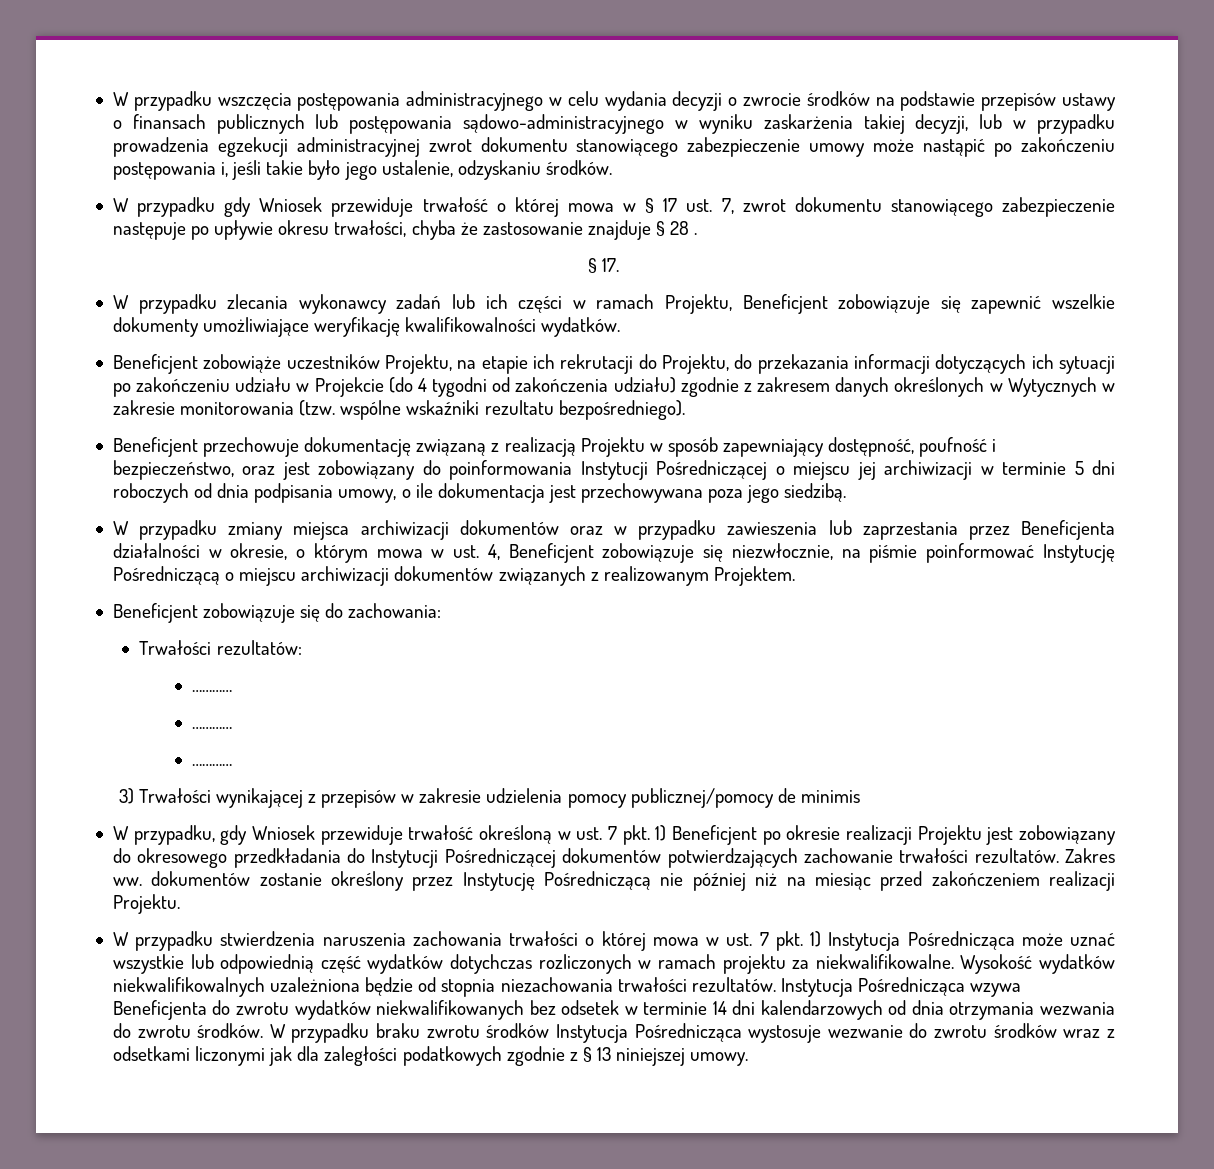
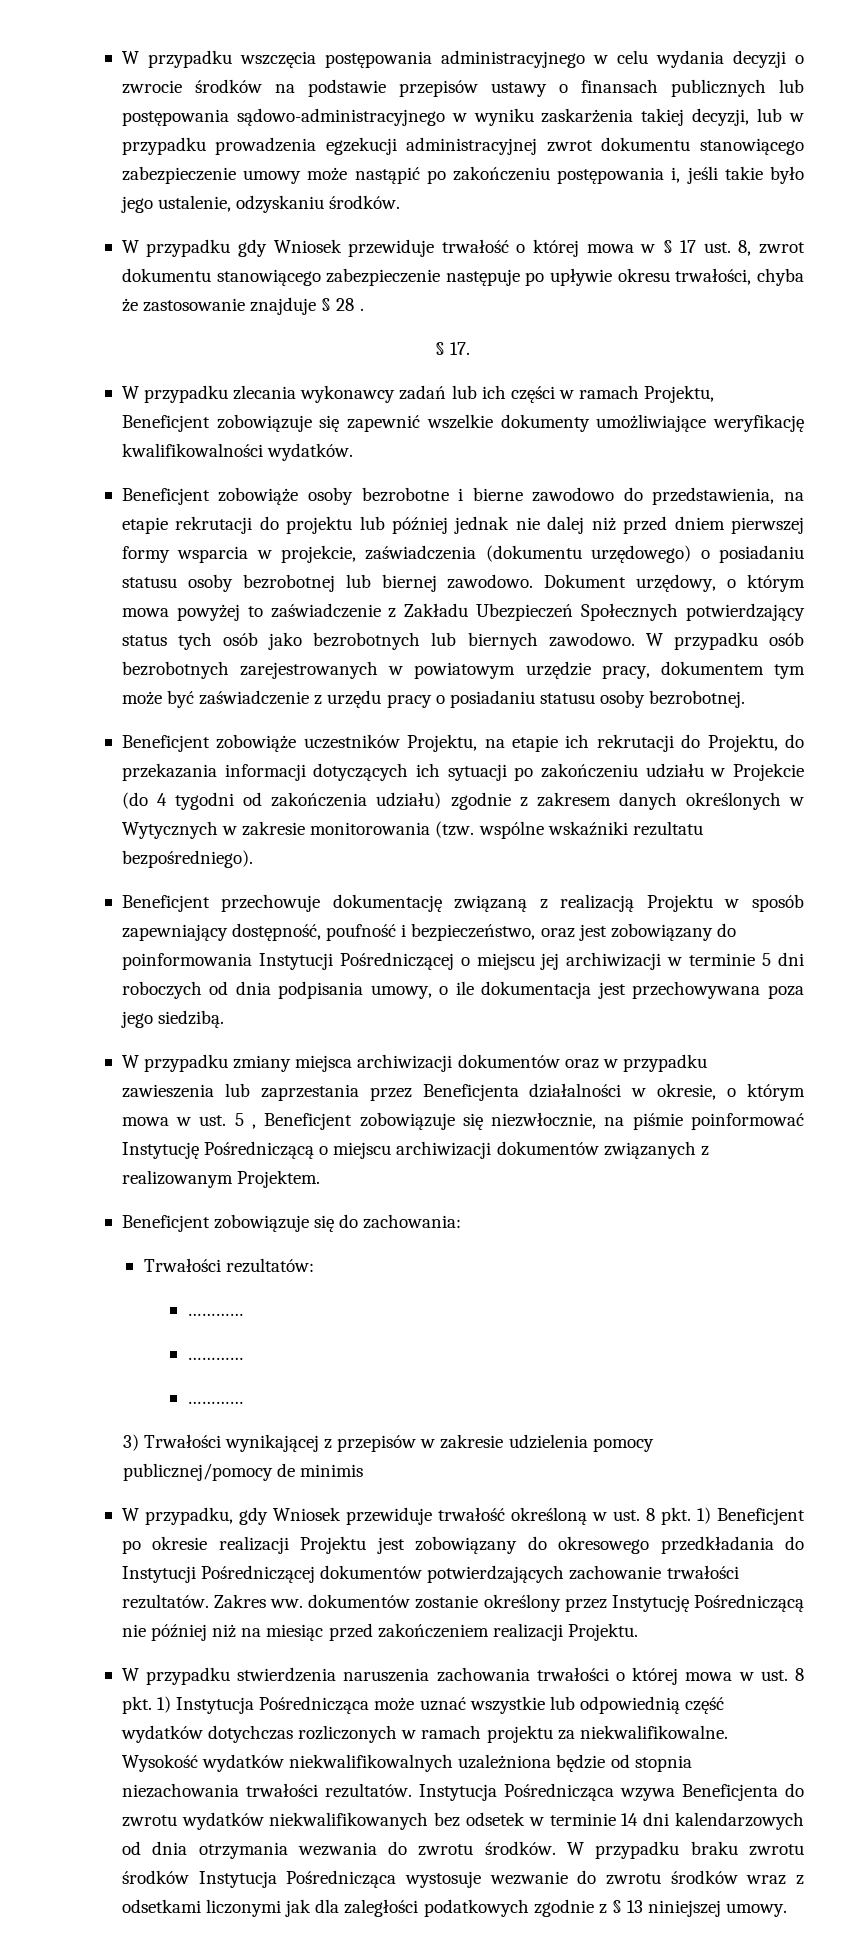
[721,198,734,214] 7, -> [738,240,752,256] 8,
(621, 327) none -> [121,487,805,505] [121,516,804,534] [121,545,805,563] [121,574,806,592] [121,603,805,621] [121,632,805,650] [121,661,805,679] [121,690,746,708] // Beneficjent zobowiąże osoby bezrobotne i bierne zawodowo do przedstawienia, na etapie rekrutacji do projektu lub później jednak nie dalej niż przed dniem pierwszej formy wsparcia w projekcie, zaświadczenia (dokumentu urzędowego) o posiadaniu statusu osoby bezrobotnej lub biernej zawodowo. Dokument urzędowy, o którym mowa powyżej to zaświadczenie z Zakładu Ubezpieczeń Społecznych potwierdzający status tych osób jako bezrobotnych lub biernych zawodowo. W przypadku osób bezrobotnych zarejestrowanych w powiatowym urzędzie pracy, dokumentem tym może być zaświadczenie z urzędu pracy o posiadaniu statusu osoby bezrobotnej.
[487,544,500,560] 4, -> [234,1113,257,1129] 5 ,
[607,826,617,840] 7 -> [645,1508,655,1521] 8
[759,932,769,946] 7 -> [795,1668,805,1681] 8

